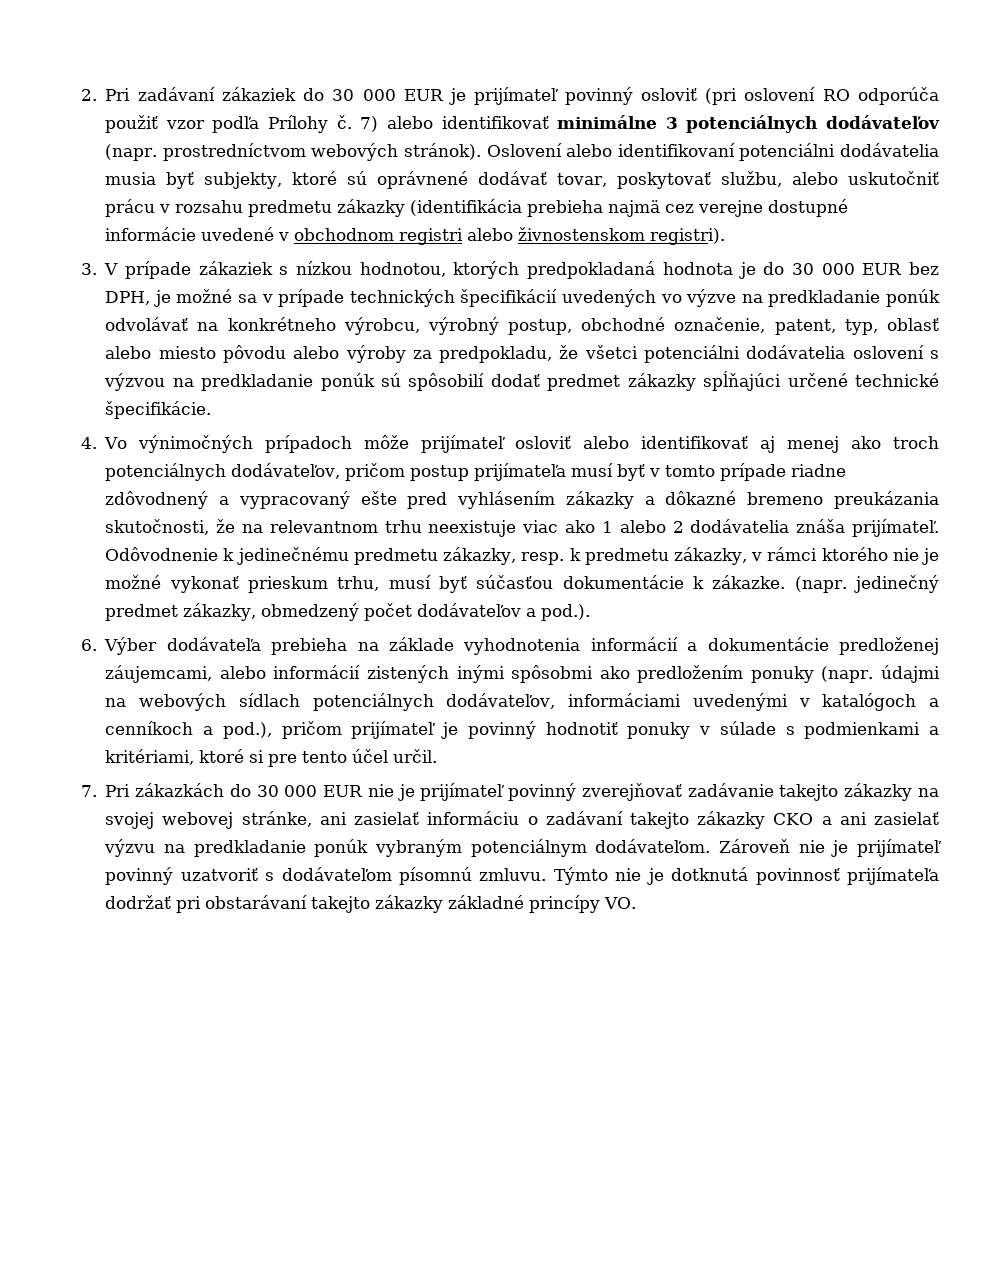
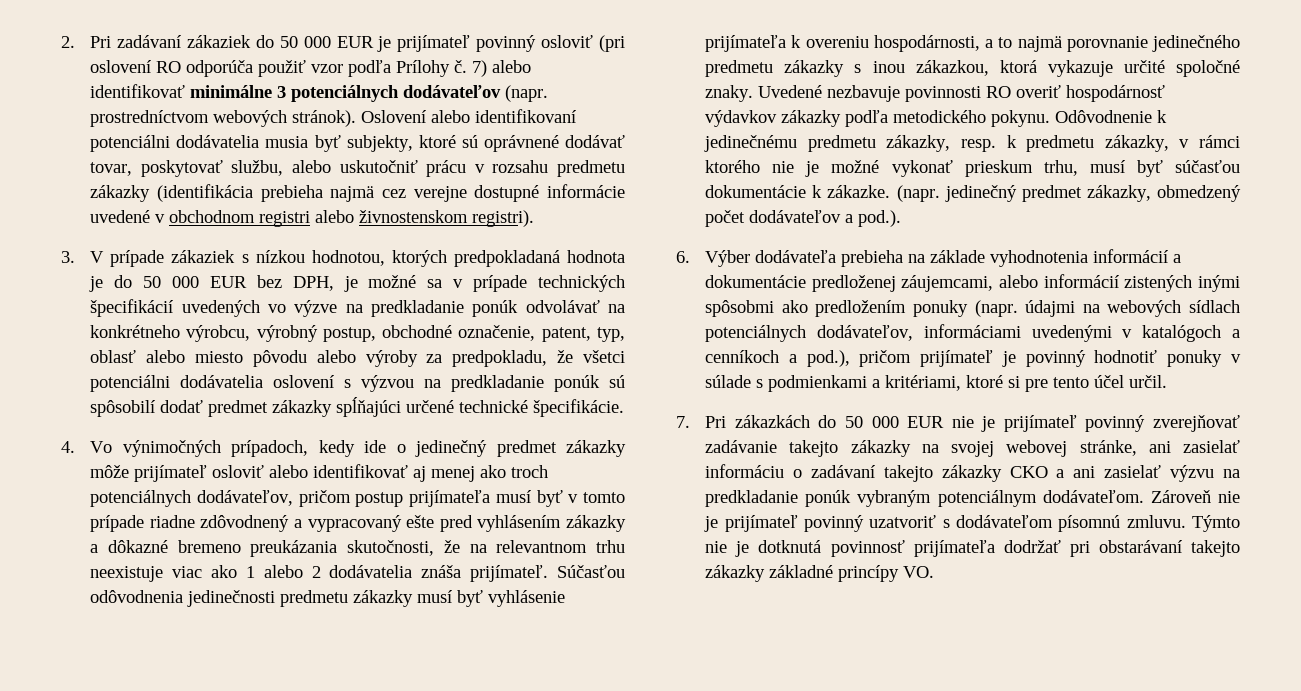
[332,89,355,101] 30 -> [279,36,298,48] 50
[791,263,814,275] 30 -> [143,276,162,288] 50
[265,435,353,453] prípadoch -> [231,440,626,457] prípadoch, kedy ide o jedinečný predmet zákazky
(940, 528) none -> [557,565,626,578] [90,590,566,607] [705,35,1240,52] [705,60,1240,77] [705,85,1166,102] [705,110,1051,127] Súčasťou odôvodnenia jedinečnosti predmetu zákazky musí byť vyhlásenie prijímateľa k overeniu hospodárnosti, a to najmä porovnanie jedinečného predmetu zákazky s inou zákazkou, ktorá vykazuje určité spoločné znaky. Uvedené nezbavuje povinnosti RO overiť hospodárnosť výdavkov zákazky podľa metodického pokynu.
[256,785,279,797] 30 -> [844,416,863,428] 50

